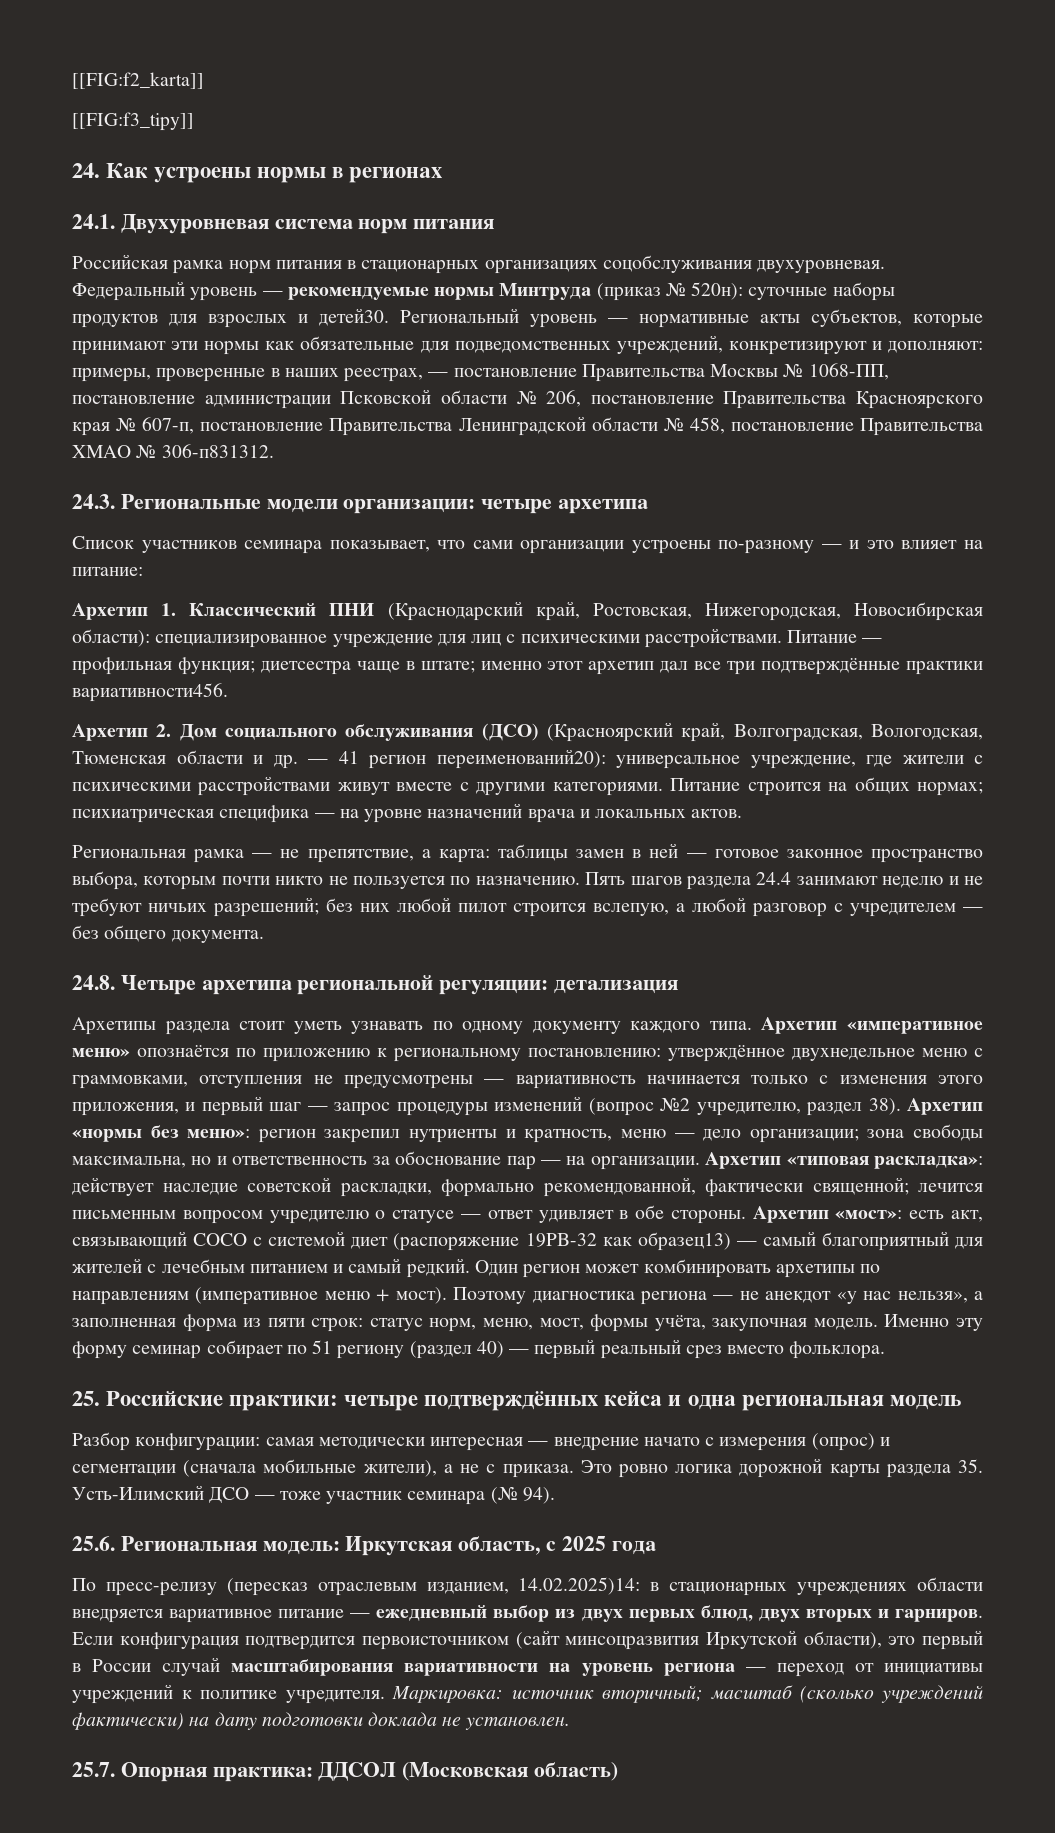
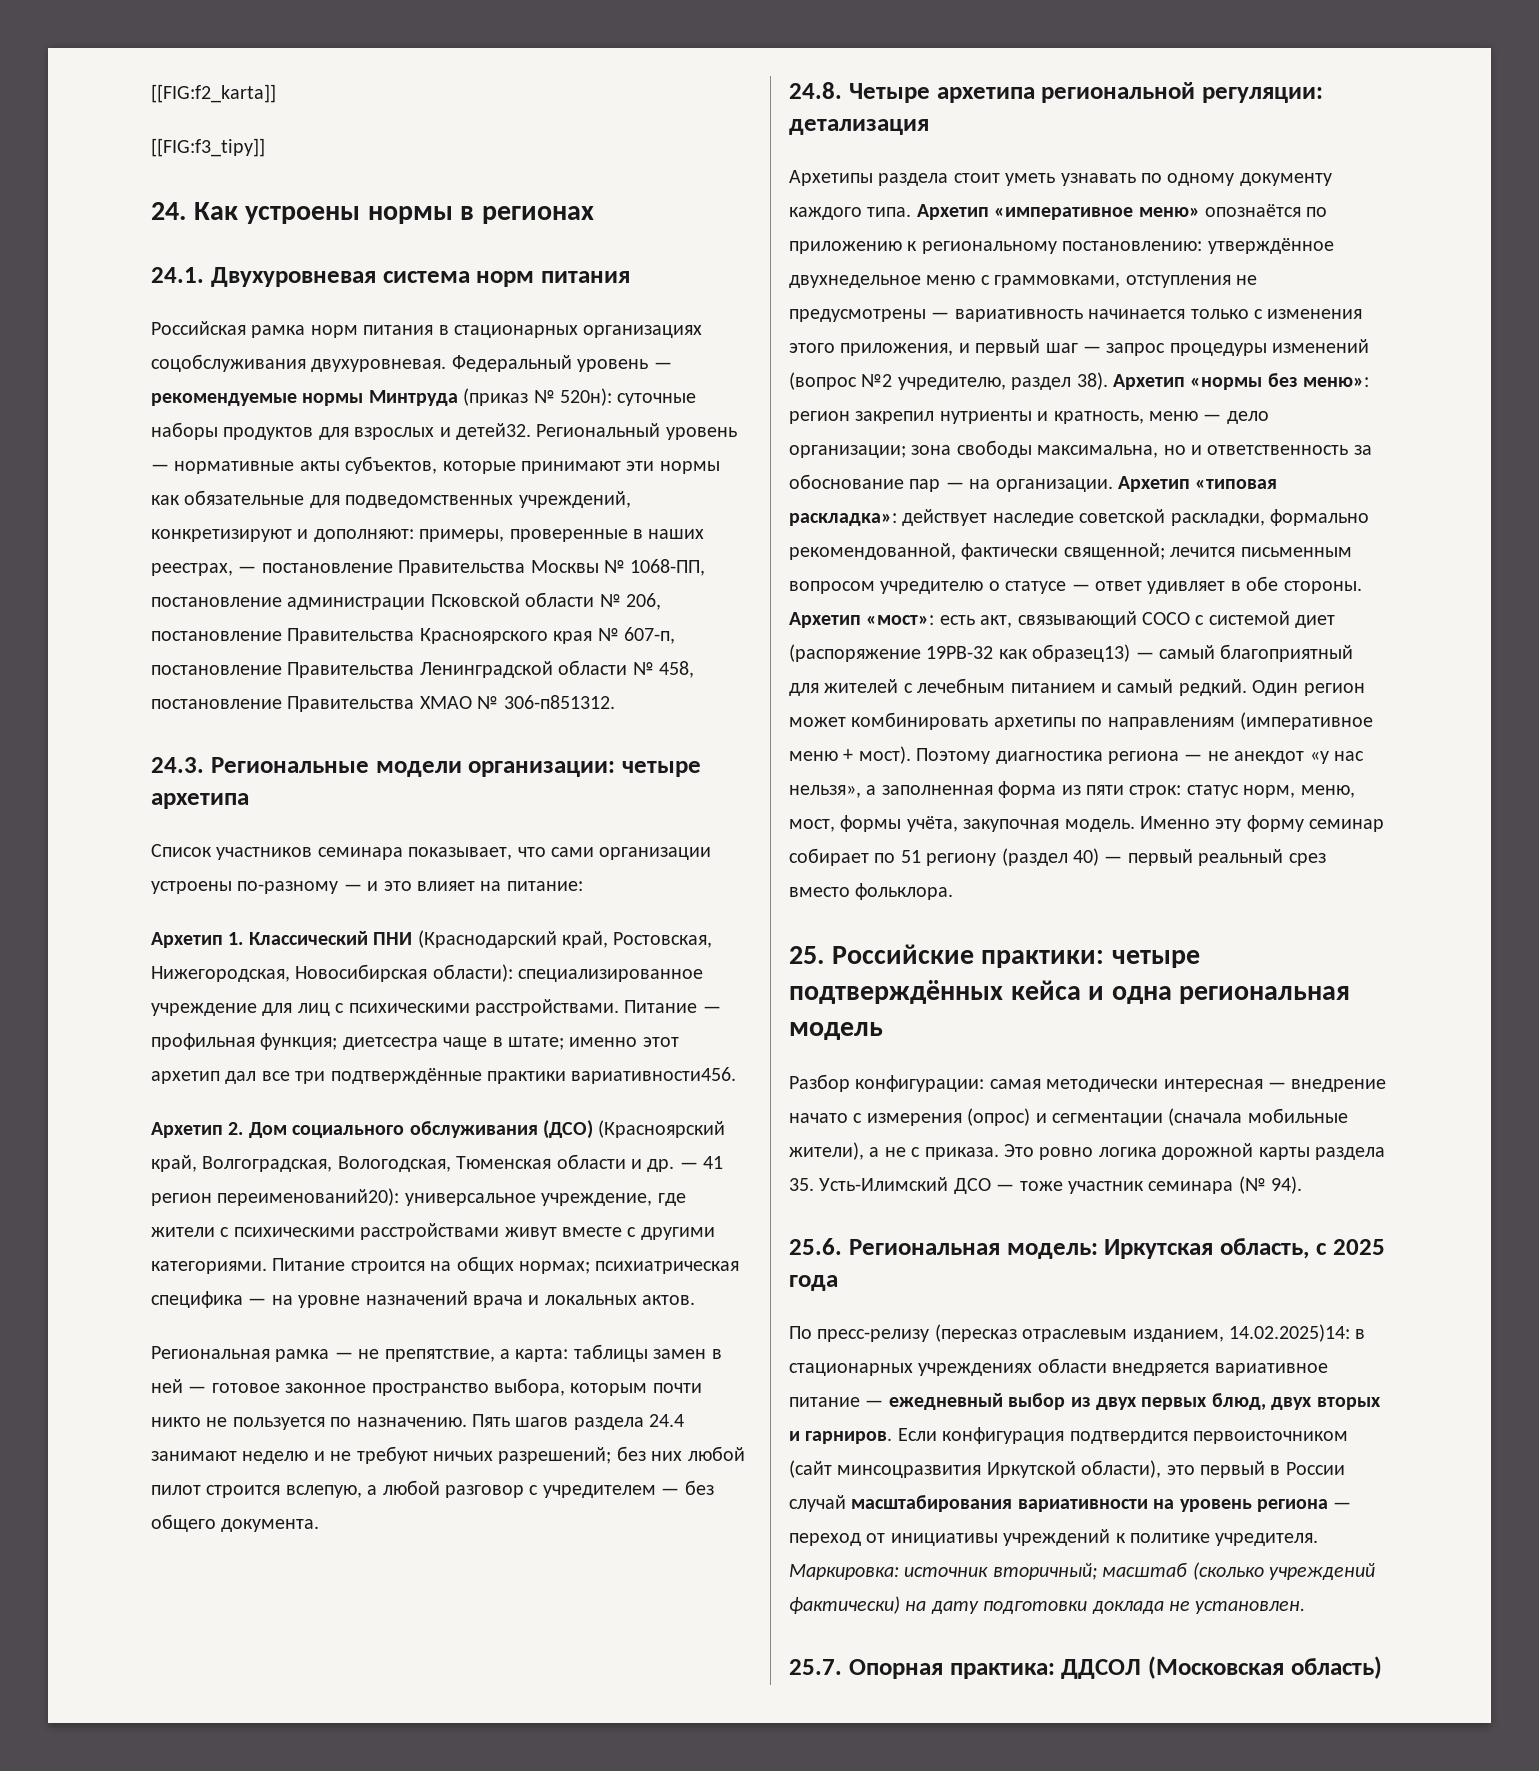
[319,308,389,326] детей30. -> [456,423,531,440] детей32.
[161,444,274,458] 306-п831312. -> [503,695,615,709] 306-п851312.

